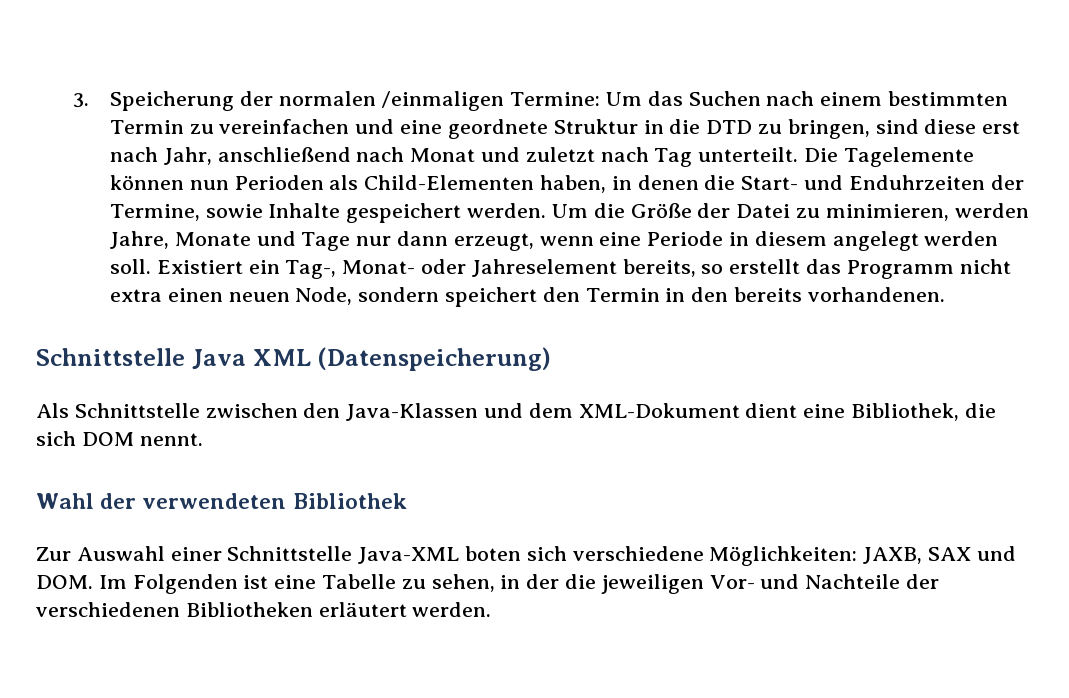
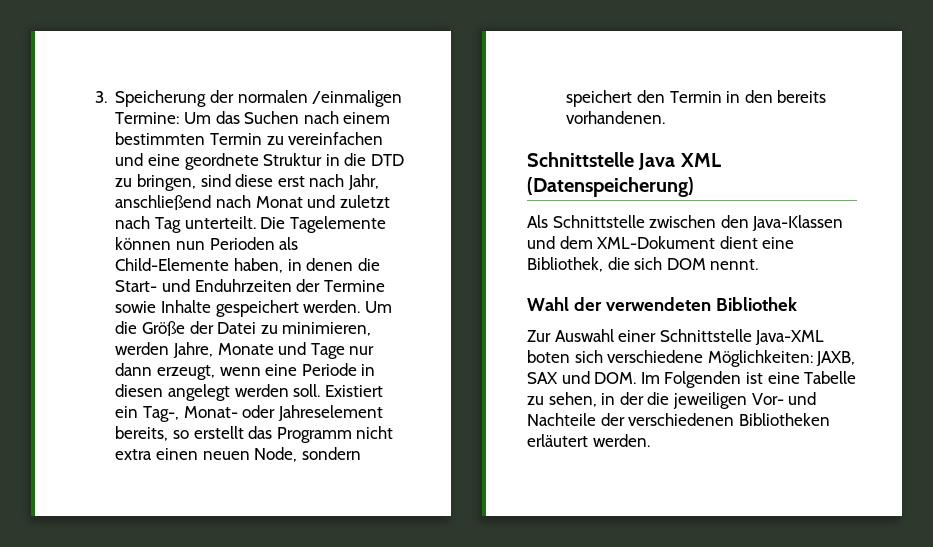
[364,175,535,190] Child-Elementen -> [115,258,230,271] Child-Elemente
[109,204,200,221] Termine, -> [323,280,385,292] Termine
[754,231,827,246] diesem -> [115,384,164,397] diesen

